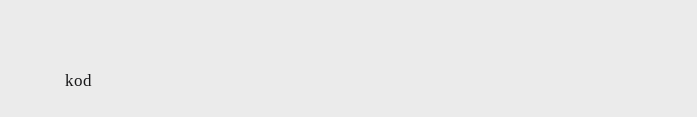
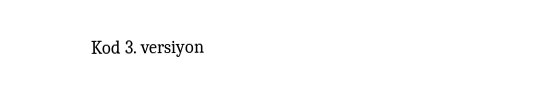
[65,74,92,86] kod -> [90,39,206,58] Kod 3. versiyon

